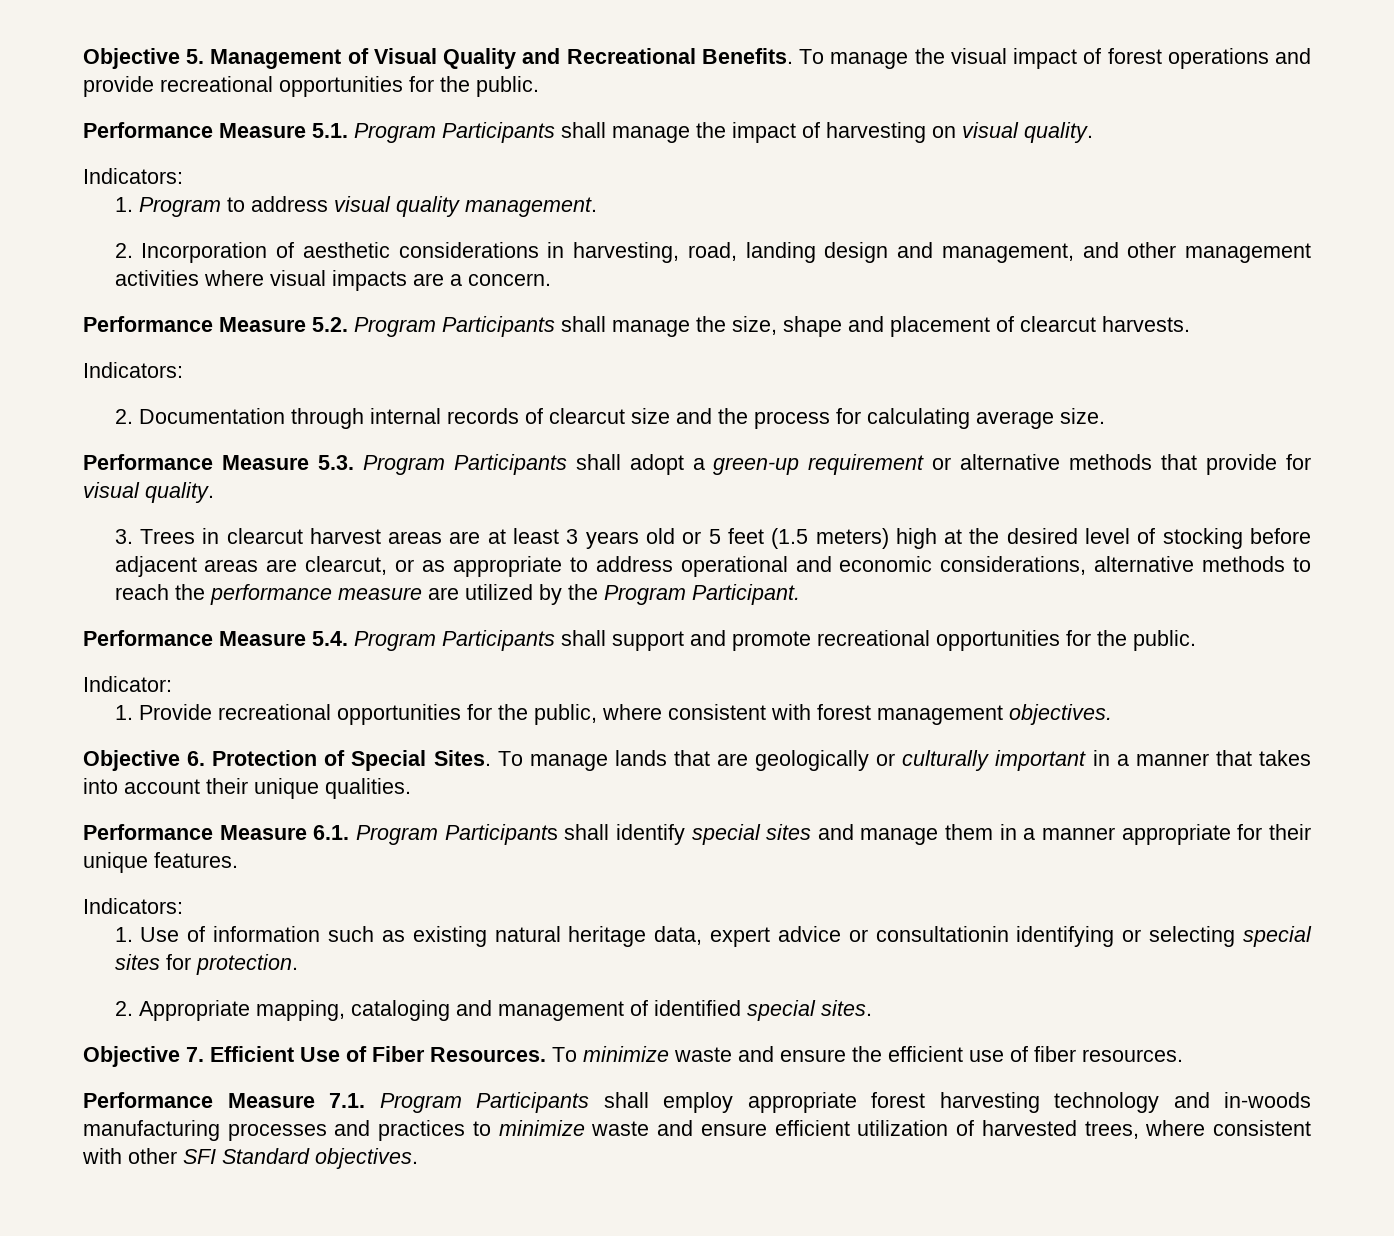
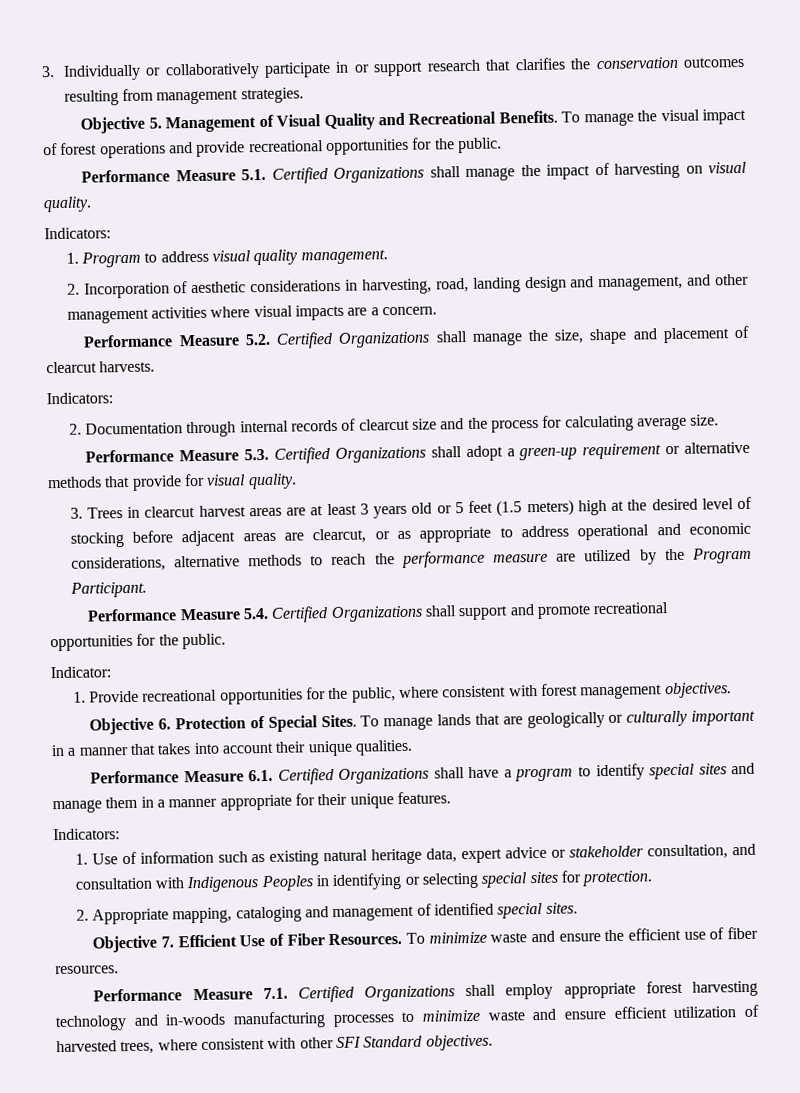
(83, 58) none -> [41,56,745,81] [63,87,304,106] 3. Individually or collaboratively participate in or support research that clarifies the conservation outcomes resulting from management strategies. //
[354,122,555,143] Program Participants -> [271,166,425,184] Certified Organizations
[354,316,555,337] Program Participants -> [276,331,431,349] Certified Organizations
[362,454,567,475] Program Participants -> [274,446,426,464] Certified Organizations
[354,630,555,651] Program Participants -> [271,605,423,623] Certified Organizations
[355,824,610,845] Program Participants shall -> [277,766,591,785] Certified Organizations shall have a program to
[875,926,1009,942] consultationin -> [569,843,756,860] [74,875,329,893] stakeholder consultation, and consultation with Indigenous Peoples in
[379,1092,589,1113] Program Participants -> [297,985,456,1003] Certified Organizations
[334,1120,466,1141] and practices -> (395, 1021) none

